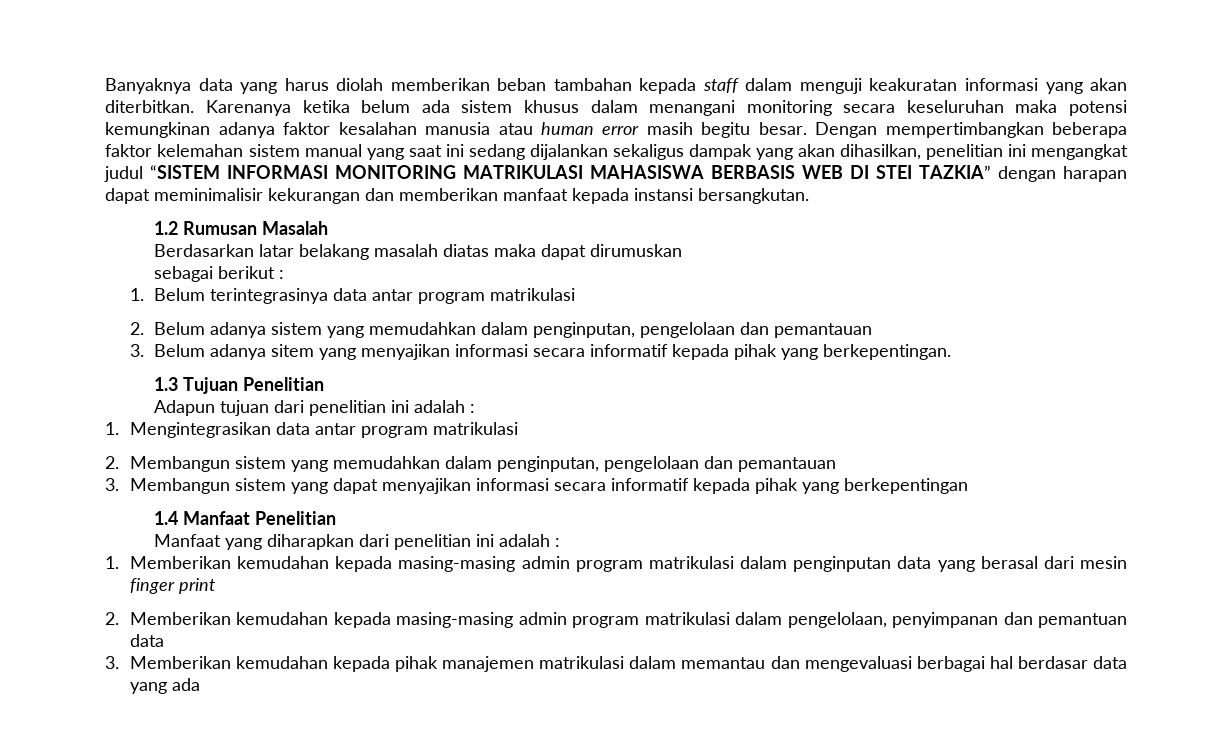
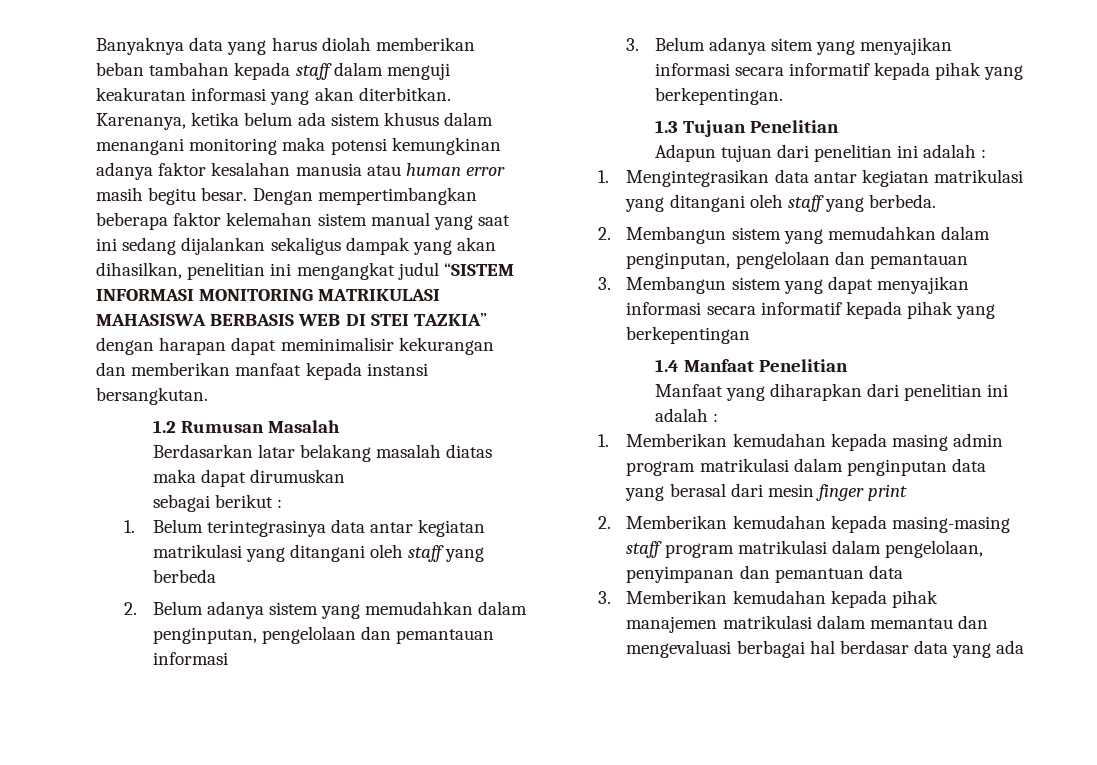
[206,100,292,116] Karenanya -> [96,113,187,130] Karenanya,
[843,100,1004,113] secara keseluruhan -> (278, 146) none
[418,288,576,304] program matrikulasi -> [418,519,486,537] [152,544,485,562] [152,569,216,583] kegiatan matrikulasi yang ditangani oleh staff yang berbeda
(873, 330) none -> [152,652,228,665] informasi
[360,422,518,438] program matrikulasi -> [861,169,1023,187] [625,194,937,212] kegiatan matrikulasi yang ditangani oleh staff yang berbeda.
[398,556,516,572] masing-masing -> [891,434,948,451] masing
[518,612,567,625] admin -> [626,541,663,558] staff

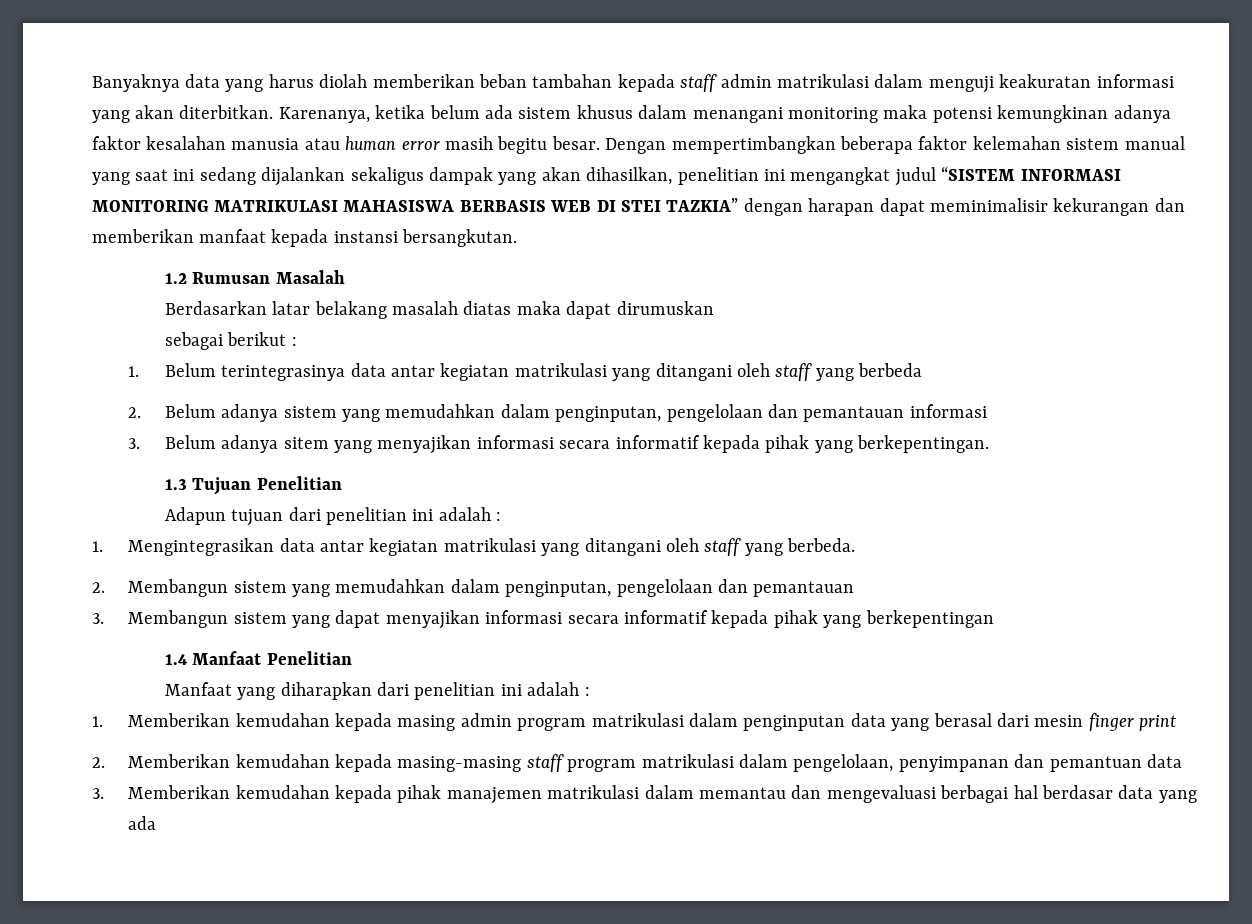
(332, 71) none -> [720,74,869,88] admin matrikulasi

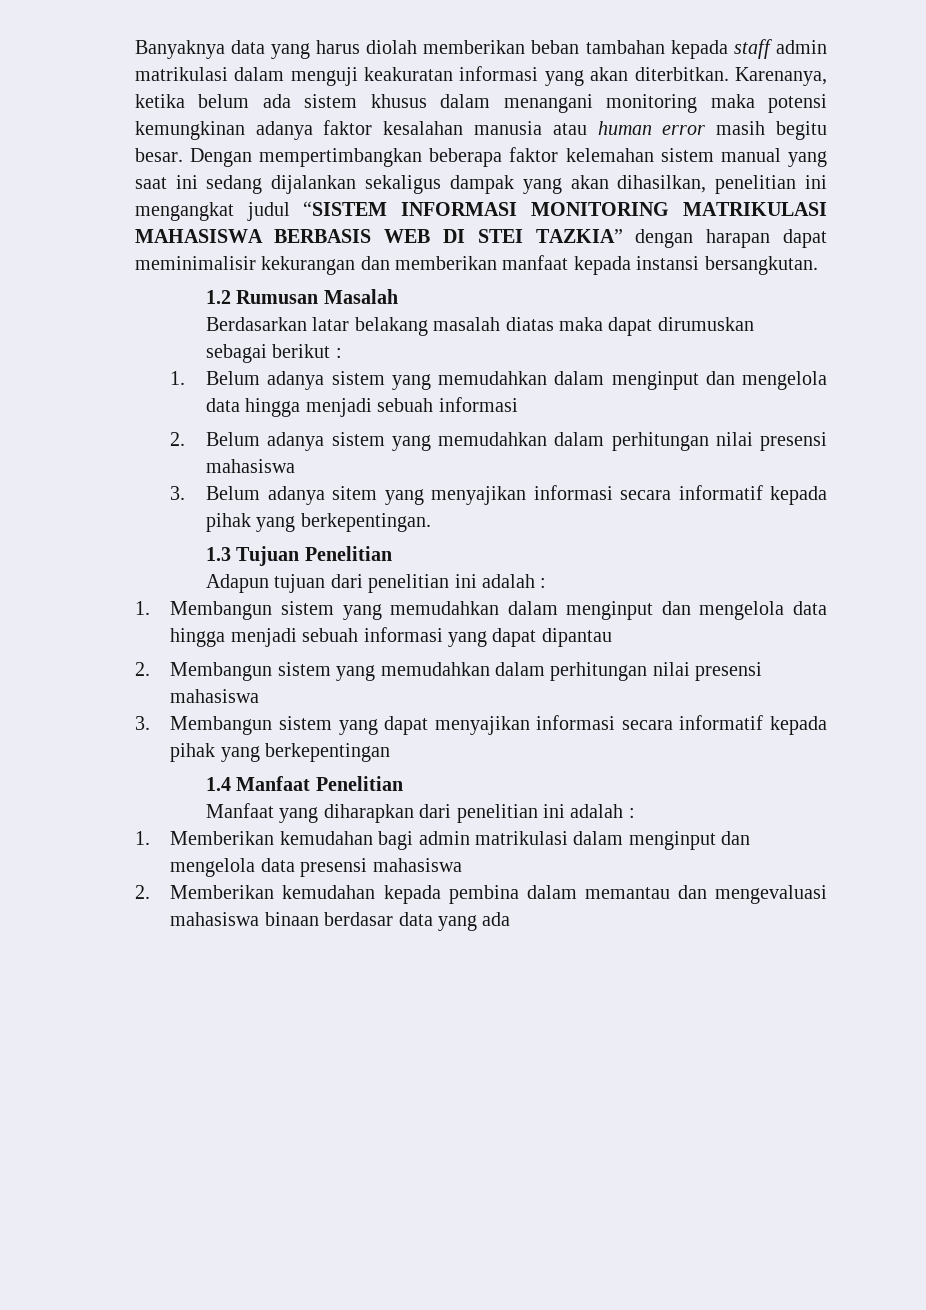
[221,363,923,381] terintegrasinya data antar kegiatan matrikulasi yang ditangani oleh staff yang berbeda -> [267,371,827,390] [206,397,518,417] adanya sistem yang memudahkan dalam menginput dan mengelola data hingga menjadi sebuah informasi
[555,404,987,422] penginputan, pengelolaan dan pemantauan informasi -> [611,432,827,451] [206,459,296,473] perhitungan nilai presensi mahasiswa
[128,538,856,556] Mengintegrasikan data antar kegiatan matrikulasi yang ditangani oleh staff yang berbeda. -> [170,601,827,620] [170,627,612,647] Membangun sistem yang memudahkan dalam menginput dan mengelola data hingga menjadi sebuah informasi yang dapat dipantau
[505,579,855,597] penginputan, pengelolaan dan pemantauan -> [550,662,763,681] [170,689,260,703] perhitungan nilai presensi mahasiswa
[334,713,1177,731] [91,754,1182,772] [91,785,640,804] kepada masing admin program matrikulasi dalam penginputan data yang berasal dari mesin finger print // 2. Memberikan kemudahan kepada masing-masing staff program matrikulasi dalam pengelolaan, penyimpanan dan pemantuan data // 3. Memberikan kemudahan kepada pihak manajemen matrikulasi -> [378,831,751,850] [170,858,462,877] [134,885,519,904] bagi admin matrikulasi dalam menginput dan mengelola data presensi mahasiswa // 2. Memberikan kemudahan kepada pembina
[940,785,1038,803] berbagai hal -> [170,912,319,926] mahasiswa binaan

